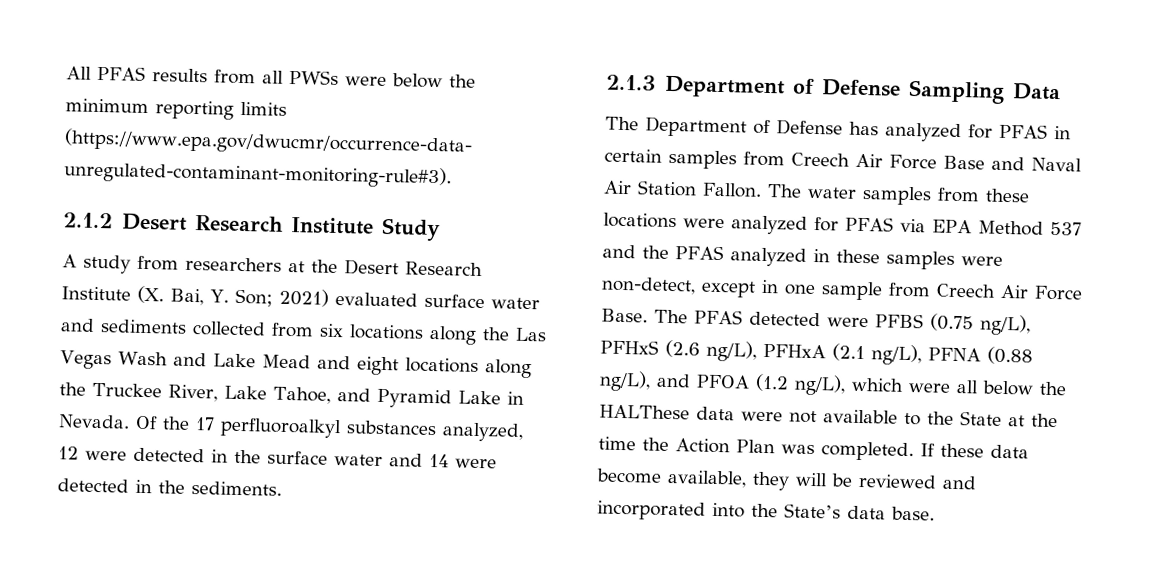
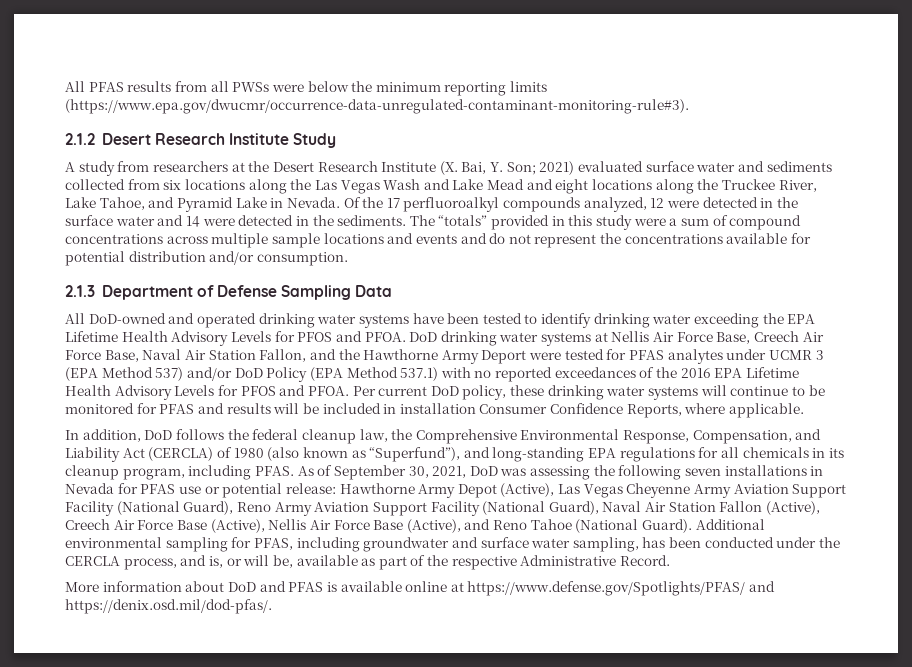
[346,420,437,436] substances -> [503,197,581,212] compounds
(282, 488) none -> [409,215,802,230] [65,233,812,248] [65,251,348,266] The “totals” provided in this study were a sum of compound concentrations across multiple sample locations and events and do not represent the concentrations available for potential distribution and/or consumption.
[605,116,1071,143] [604,148,1082,172] [603,180,1030,206] [603,212,1082,236] [602,244,1003,270] [601,276,1083,301] [601,308,1031,336] [600,339,1033,366] [599,370,1067,396] [599,404,1058,428] [598,436,1029,462] [596,468,977,491] [597,500,935,521] The Department of Defense has analyzed for PFAS in certain samples from Creech Air Force Base and Naval Air Station Fallon. The water samples from these locations were analyzed for PFAS via EPA Method 537 and the PFAS analyzed in these samples were non-detect, except in one sample from Creech Air Force Base. The PFAS detected were PFBS (0.75 ng/L), PFHxS (2.6 ng/L), PFHxA (2.1 ng/L), PFNA (0.88 ng/L), and PFOA (1.2 ng/L), which were all below the HALThese data were not available to the State at the time the Action Plan was completed. If these data become available, they will be reviewed and incorporated into the State’s data base. -> [65,313,816,328] [65,331,824,346] [65,349,824,364] [65,367,799,382] [65,385,825,400] [65,403,805,418] [65,429,822,444] [65,447,844,462] [65,465,824,480] [65,483,847,498] [65,501,821,516] [65,519,765,533] [65,537,841,552] [65,555,671,570] [65,581,776,596] [65,599,272,614] All DoD-owned and operated drinking water systems have been tested to identify drinking water exceeding the EPA Lifetime Health Advisory Levels for PFOS and PFOA. DoD drinking water systems at Nellis Air Force Base, Creech Air Force Base, Naval Air Station Fallon, and the Hawthorne Army Deport were tested for PFAS analytes under UCMR 3 (EPA Method 537) and/or DoD Policy (EPA Method 537.1) with no reported exceedances of the 2016 EPA Lifetime Health Advisory Levels for PFOS and PFOA. Per current DoD policy, these drinking water systems will continue to be monitored for PFAS and results will be included in installation Consumer Confidence Reports, where applicable. // In addition, DoD follows the federal cleanup law, the Comprehensive Environmental Response, Compensation, and Liability Act (CERCLA) of 1980 (also known as “Superfund”), and long-standing EPA regulations for all chemicals in its cleanup program, including PFAS. As of September 30, 2021, DoD was assessing the following seven installations in Nevada for PFAS use or potential release: Hawthorne Army Depot (Active), Las Vegas Cheyenne Army Aviation Support Facility (National Guard), Reno Army Aviation Support Facility (National Guard), Naval Air Station Fallon (Active), Creech Air Force Base (Active), Nellis Air Force Base (Active), and Reno Tahoe (National Guard). Additional environmental sampling for PFAS, including groundwater and surface water sampling, has been conducted under the CERCLA process, and is, or will be, available as part of the respective Administrative Record. // More information about DoD and PFAS is available online at https://www.defense.gov/Spotlights/PFAS/ and https://denix.osd.mil/dod-pfas/.

